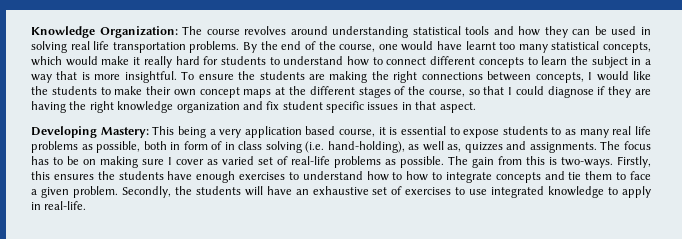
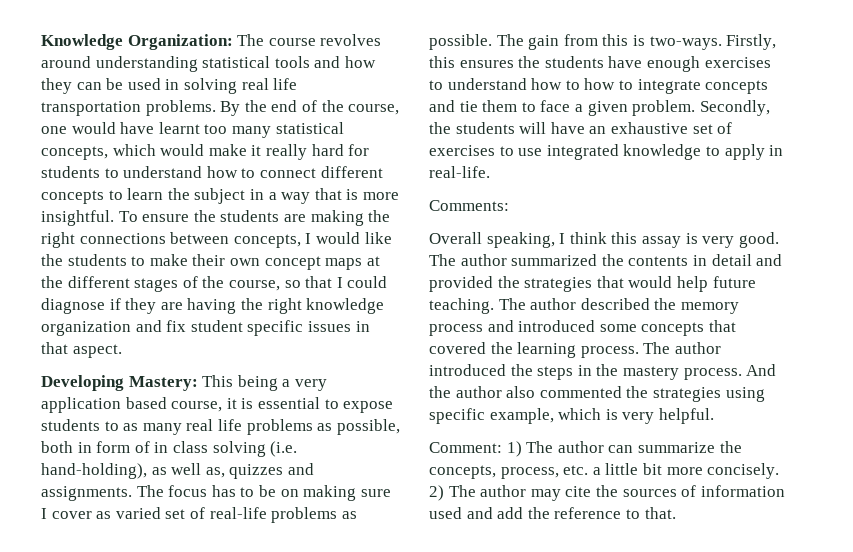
(87, 205) none -> [429,200,509,211] [429,232,779,248] [429,254,783,266] [429,276,756,292] [429,298,739,314] [429,320,736,336] [429,342,721,358] [429,364,777,380] [429,386,765,402] [429,408,714,424] [429,441,742,457] [429,463,780,479] [429,485,785,501] [429,507,676,519] // Comments: // Overall speaking, I think this assay is very good. The author summarized the contents in detail and provided the strategies that would help future teaching. The author described the memory process and introduced some concepts that covered the learning process. The author introduced the steps in the mastery process. And the author also commented the strategies using specific example, which is very helpful. // Comment: 1) The author can summarize the concepts, process, etc. a little bit more concisely. 2) The author may cite the sources of information used and add the reference to that.

